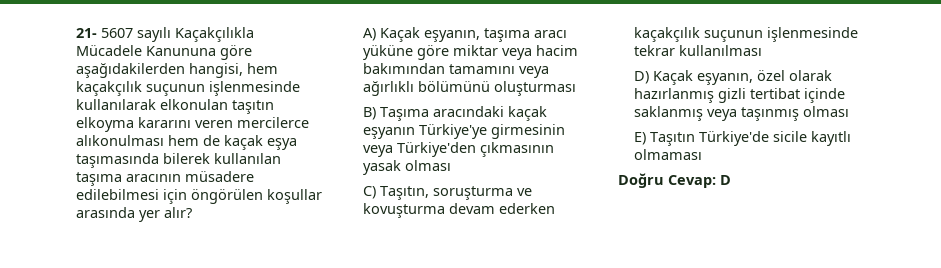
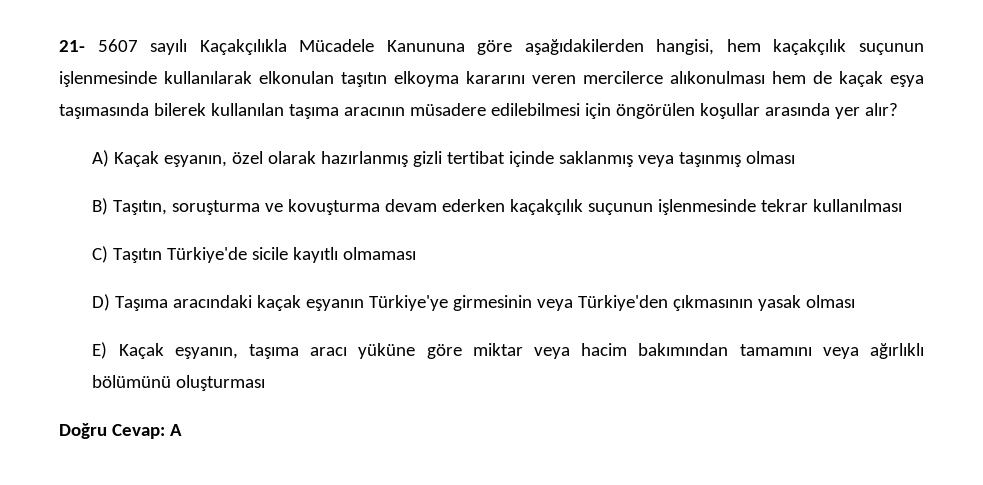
(481, 36) none -> [232,151,796,167] [92,198,903,215] [92,246,417,263] [92,294,856,311] [92,342,238,359] özel olarak hazırlanmış gizli tertibat içinde saklanmış veya taşınmış olması // B) Taşıtın, soruşturma ve kovuşturma devam ederken kaçakçılık suçunun işlenmesinde tekrar kullanılması // C) Taşıtın Türkiye'de sicile kayıtlı olmaması // D) Taşıma aracındaki kaçak eşyanın Türkiye'ye girmesinin veya Türkiye'den çıkmasının yasak olması // E) Kaçak eşyanın,
[363,106,548,121] [363,124,566,139] [363,142,555,157] [363,160,452,175] [363,186,533,200] [363,203,556,218] [634,27,859,42] [634,45,763,56] [634,70,833,85] [634,88,846,103] [634,106,850,121] [634,131,852,146] [634,149,703,160] // B) Taşıma aracındaki kaçak eşyanın Türkiye'ye girmesinin veya Türkiye'den çıkmasının yasak olması // C) Taşıtın, soruşturma ve kovuşturma devam ederken kaçakçılık suçunun işlenmesinde tekrar kullanılması // D) Kaçak eşyanın, özel olarak hazırlanmış gizli tertibat içinde saklanmış veya taşınmış olması // E) Taşıtın Türkiye'de sicile kayıtlı olmaması -> (266, 383) none
[720,175,731,185] D -> [169,424,182,436] A

